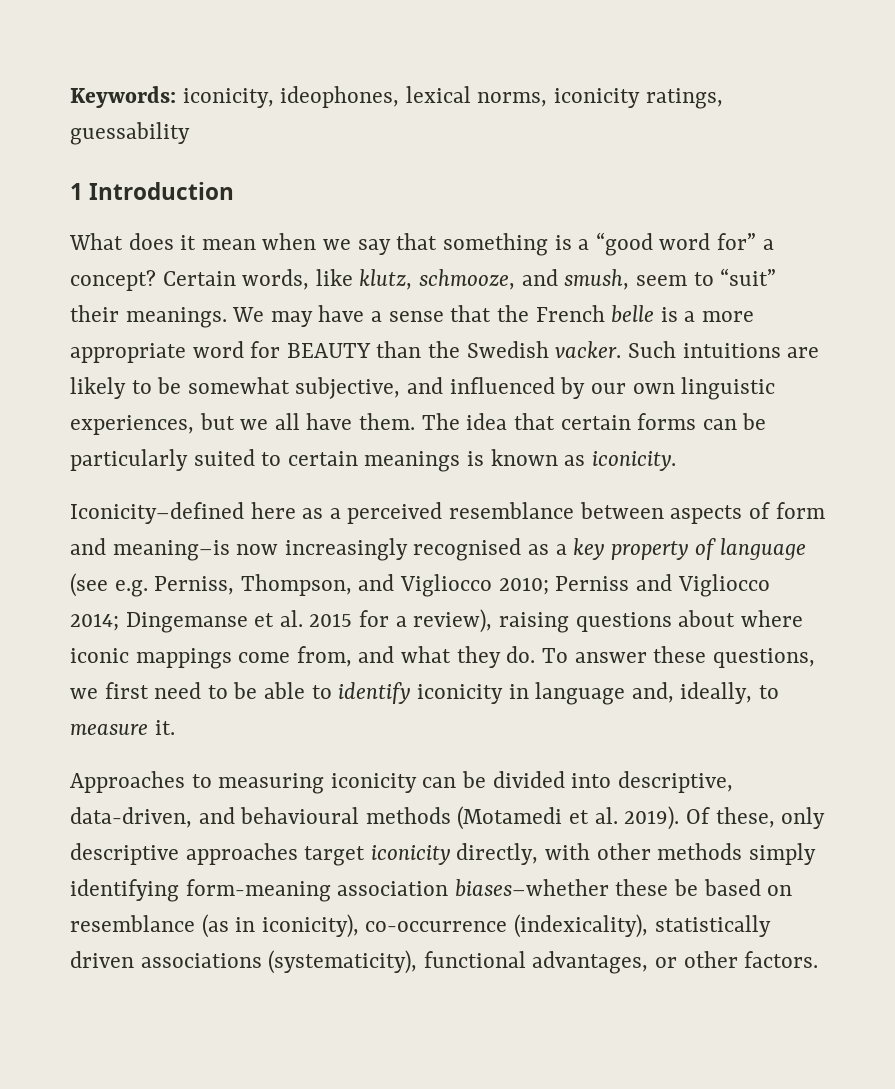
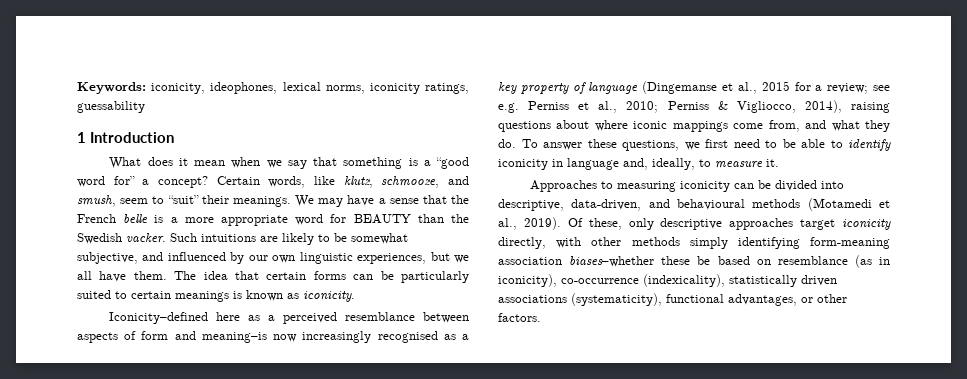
[70,573,770,597] [70,609,493,633] (see e.g. Perniss, Thompson, and Vigliocco 2010; Perniss and Vigliocco 2014; Dingemanse et al. 2015 for a review), -> [642,81,890,94] [498,100,842,113] (Dingemanse et al., 2015 for a review; see e.g. Perniss et al., 2010; Perniss & Vigliocco, 2014),
[594,807,618,824] al. -> [498,218,517,230] al.,

